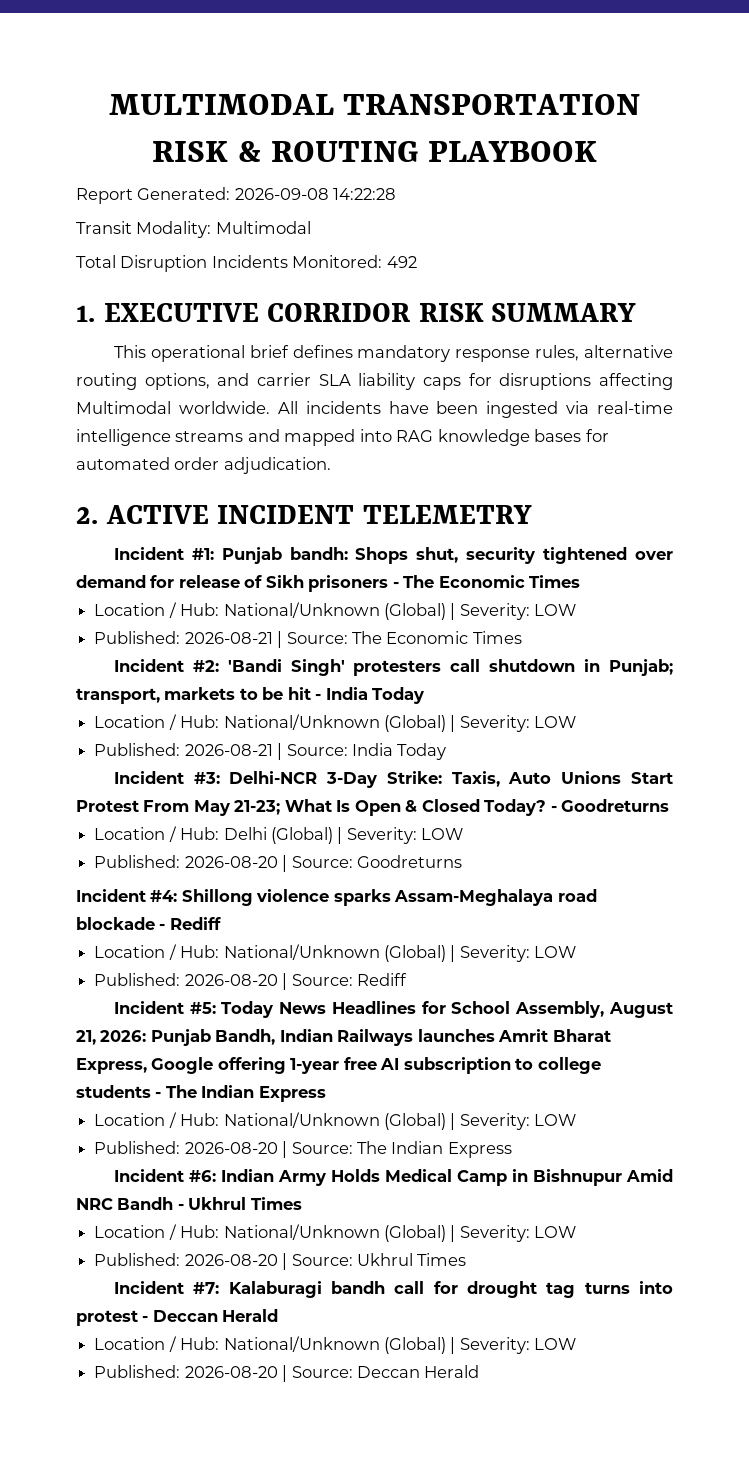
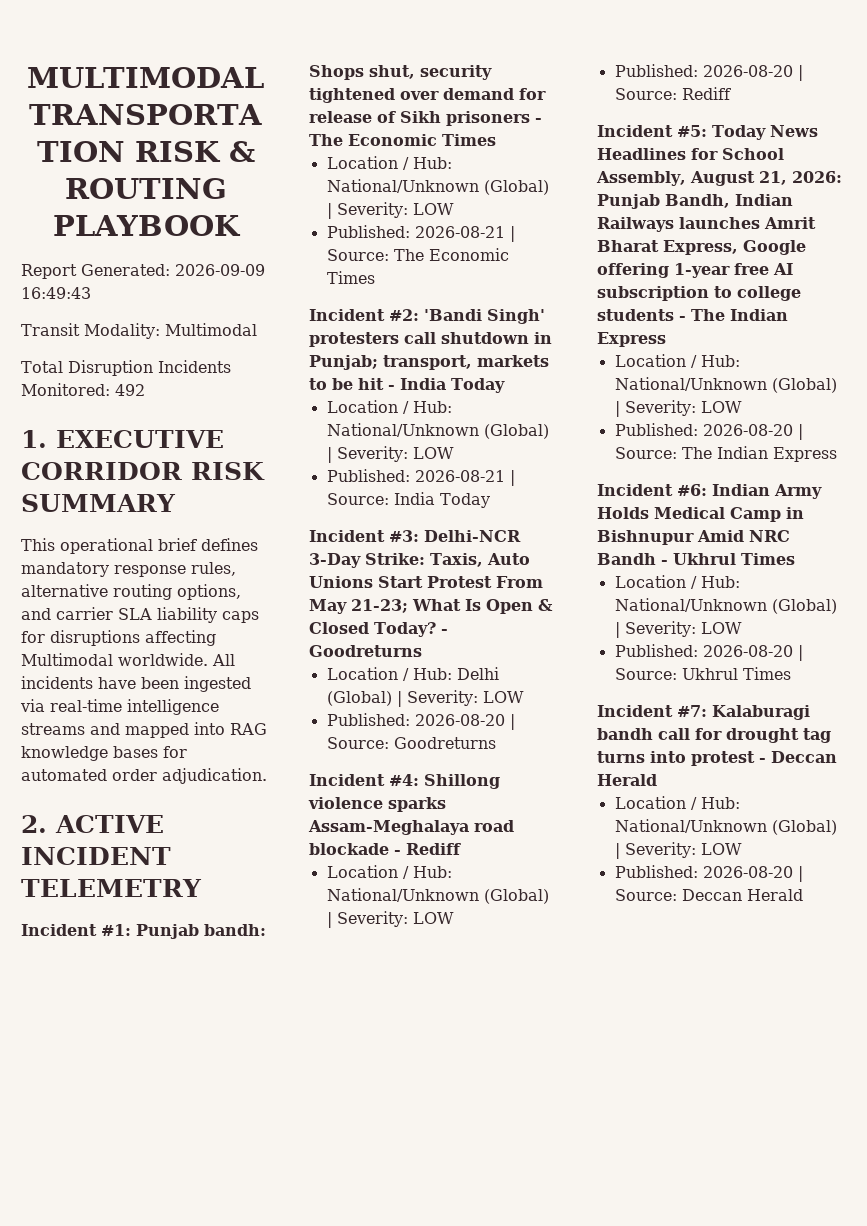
[234,188,397,200] 2026-09-08 14:22:28 -> [175,264,265,276] [21,287,91,299] 2026-09-09 16:49:43

